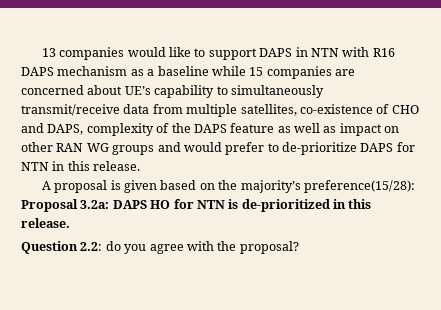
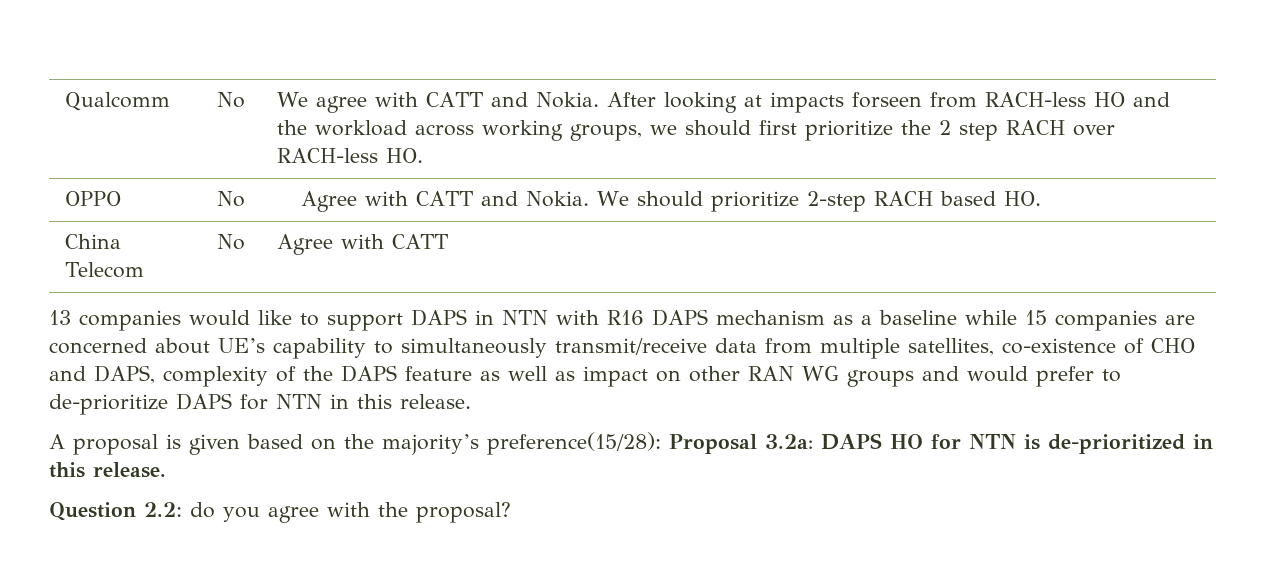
(41, 52) none -> [64,92,170,111] [216,92,245,108] [276,92,1171,113] [276,120,1115,141] [276,148,423,163] [64,191,121,206] [216,191,245,207] [300,191,1041,212] [64,234,121,249] [64,262,145,278] [216,234,245,250] [276,234,449,255] Qualcomm | No | We agree with CATT and Nokia. After looking at impacts forseen from RACH-less HO and the workload across working groups, we should first prioritize the 2 step RACH over RACH-less HO. // OPPO | No | Agree with CATT and Nokia. We should prioritize 2-step RACH based HO. // China Telecom | No | Agree with CATT //

